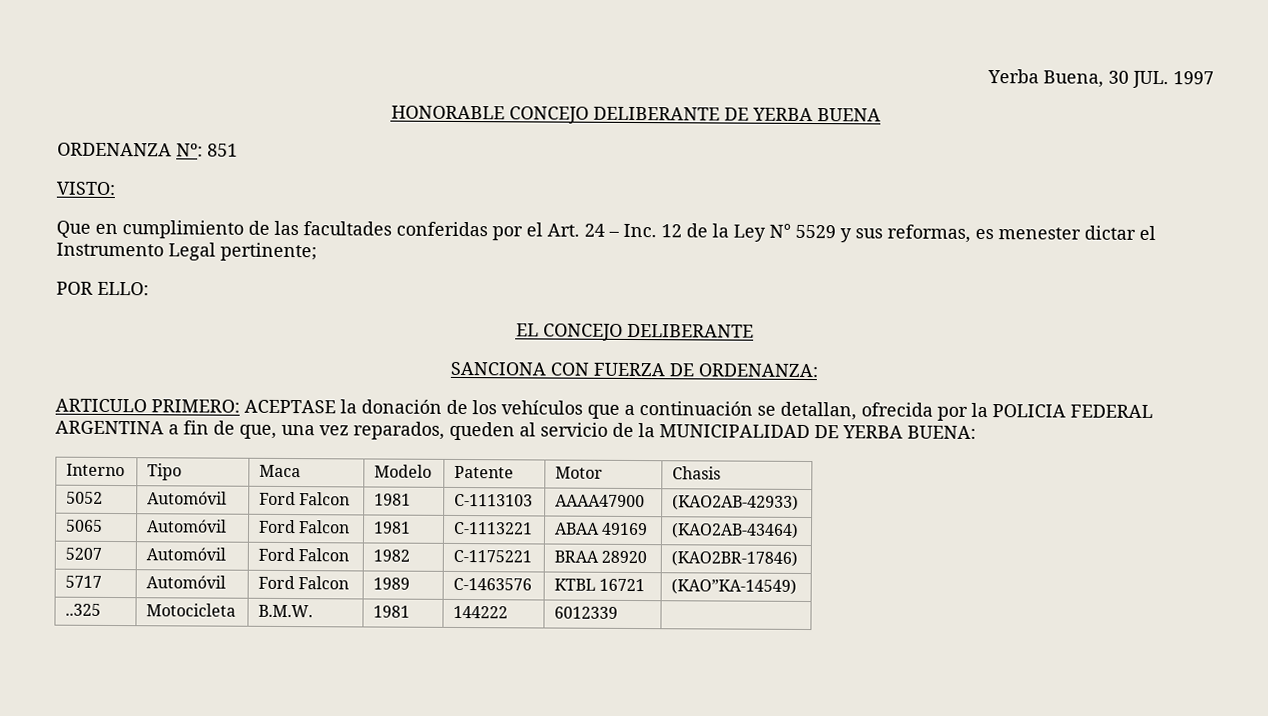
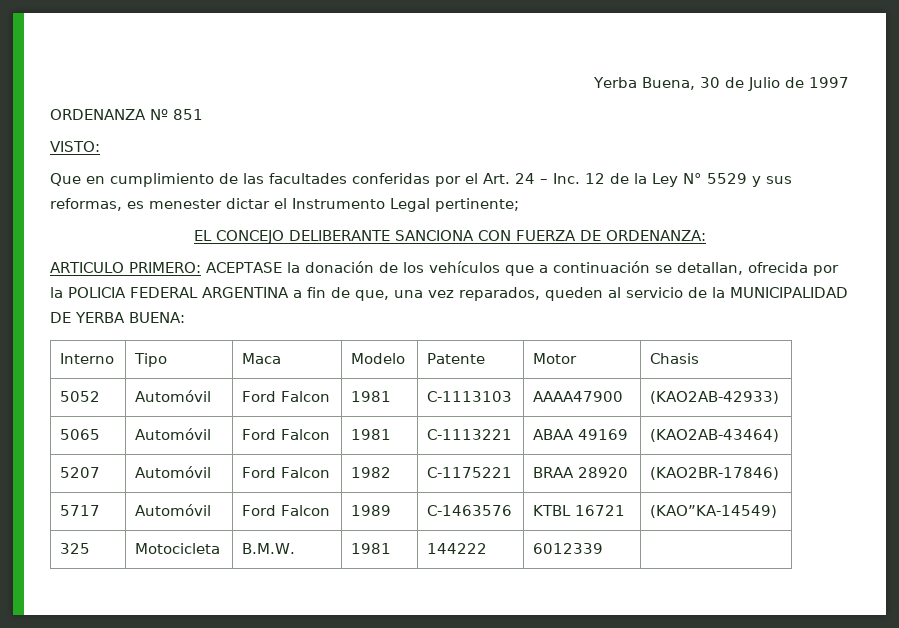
[1132,70,1214,89] [390,105,881,124] JUL. 1997 // HONORABLE CONCEJO DELIBERANTE DE YERBA BUENA -> [725,77,849,91] de Julio de 1997
[176,143,203,157] Nº: -> [150,109,168,120] Nº
[56,281,149,296] // POR ELLO: -> (519, 205) none
(754, 330) // -> (390, 235) none
[65,603,102,616] ..325 -> [60,543,91,554] 325

